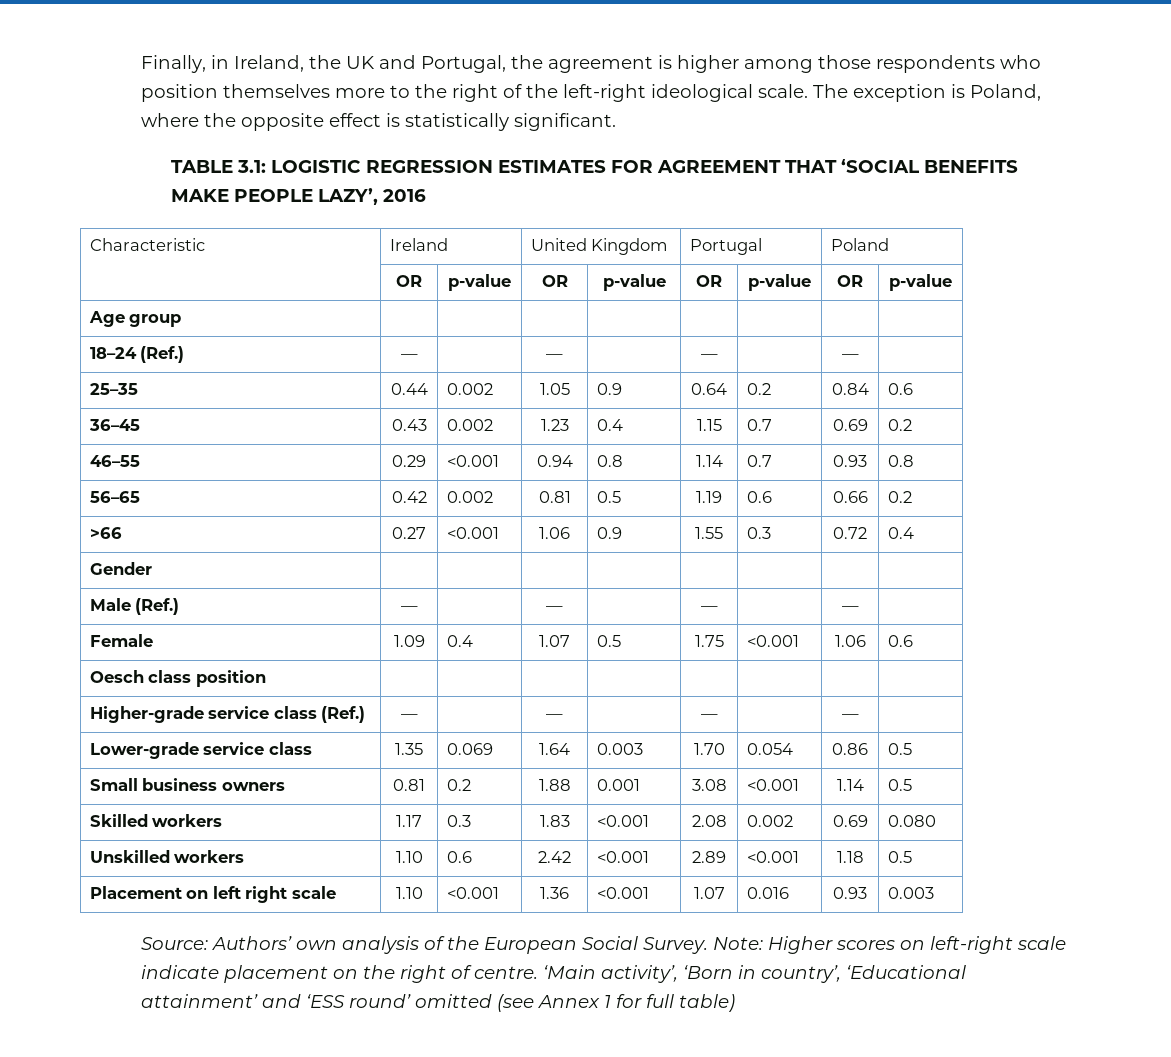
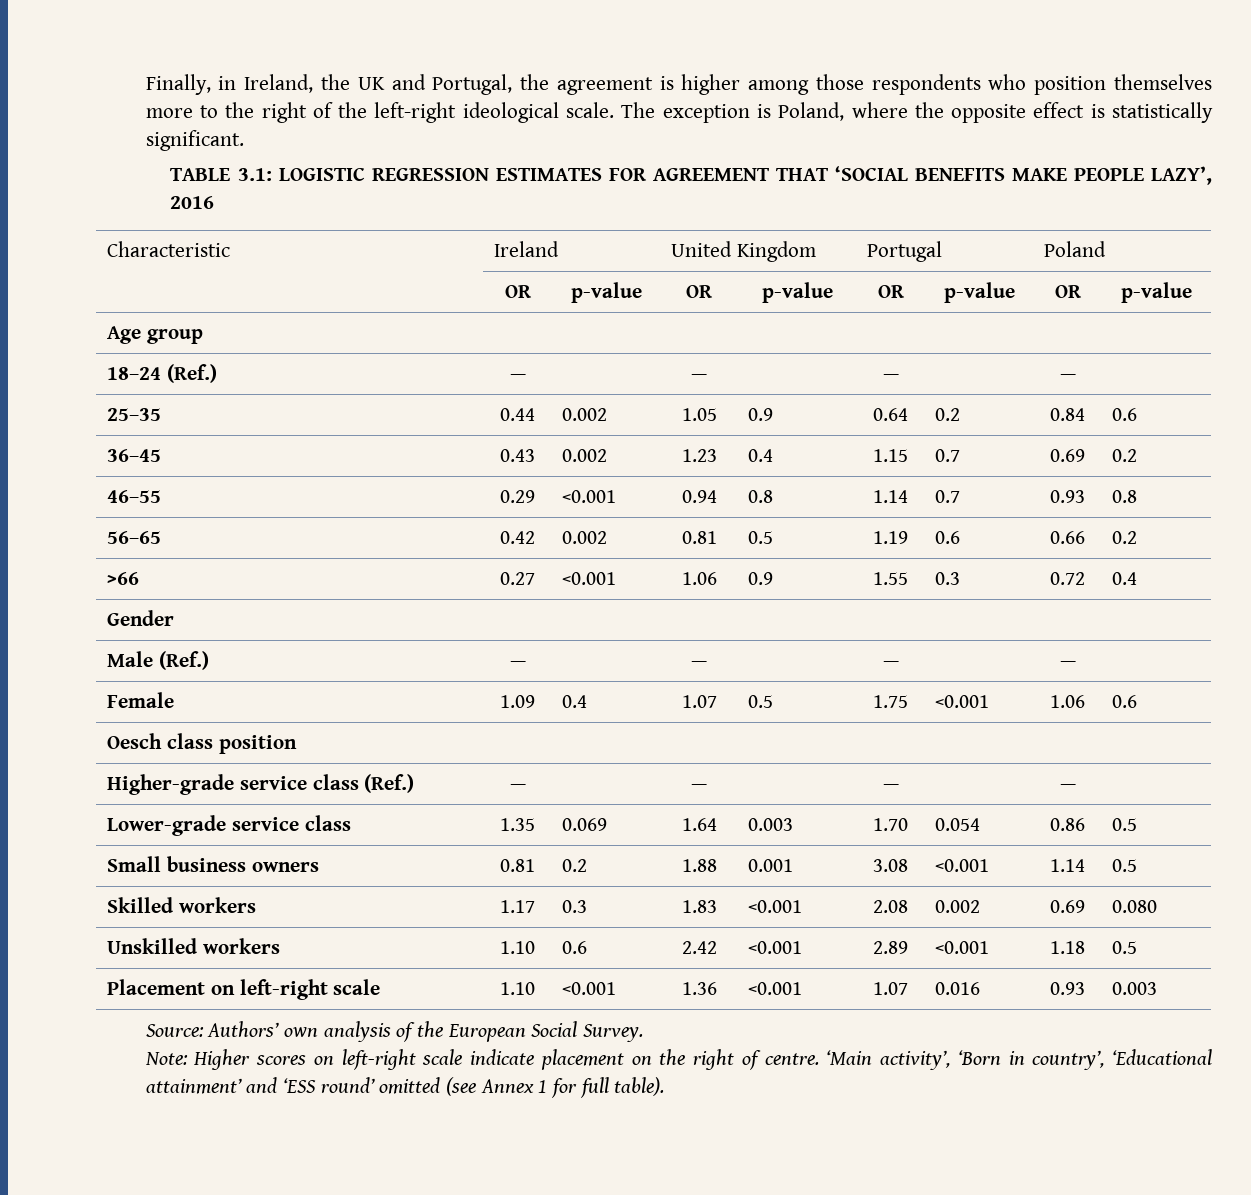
[212,886,288,903] left right -> [239,979,328,1000] left-right
(708, 945) none -> (643, 1033) //
[678,994,735,1012] table) -> [614,1077,665,1096] table).

